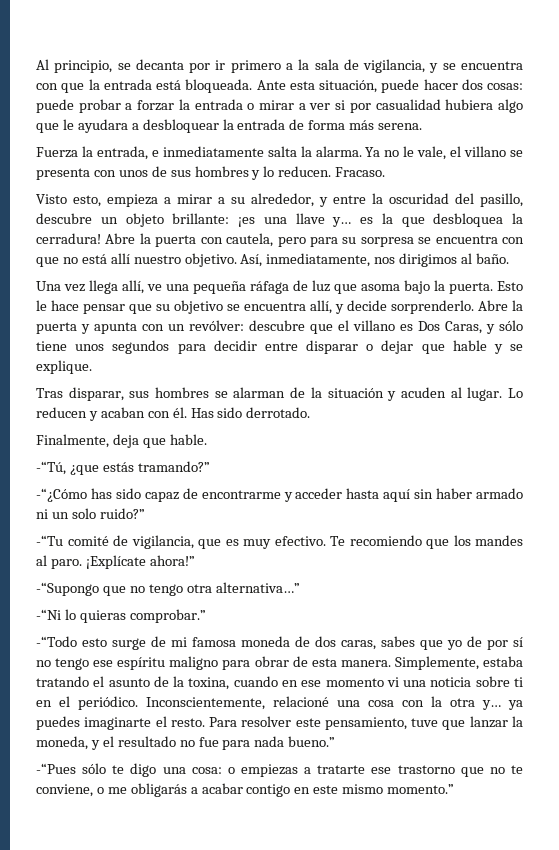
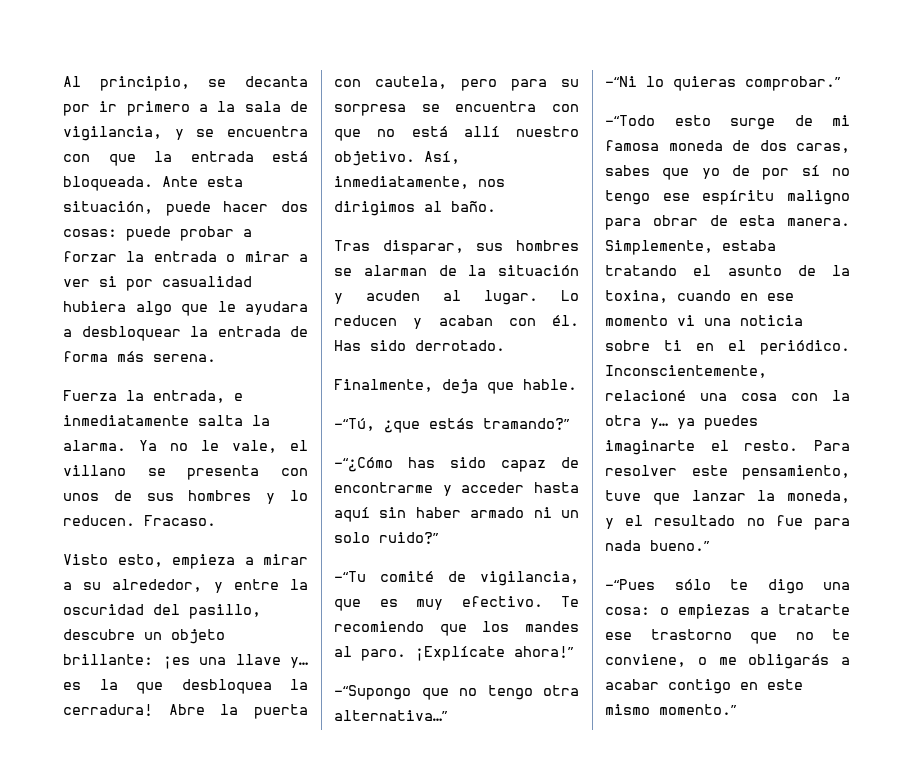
[36,280,523,294] [36,300,523,314] [36,320,523,334] [36,340,523,354] [36,360,92,374] // Una vez llega allí, ve una pequeña ráfaga de luz que asoma bajo la puerta. Esto le hace pensar que su objetivo se encuentra allí, y decide sorprenderlo. Abre la puerta y apunta con un revólver: descubre que el villano es Dos Caras, y sólo tiene unos segundos para decidir entre disparar o dejar que hable y se explique. -> (496, 206) none

